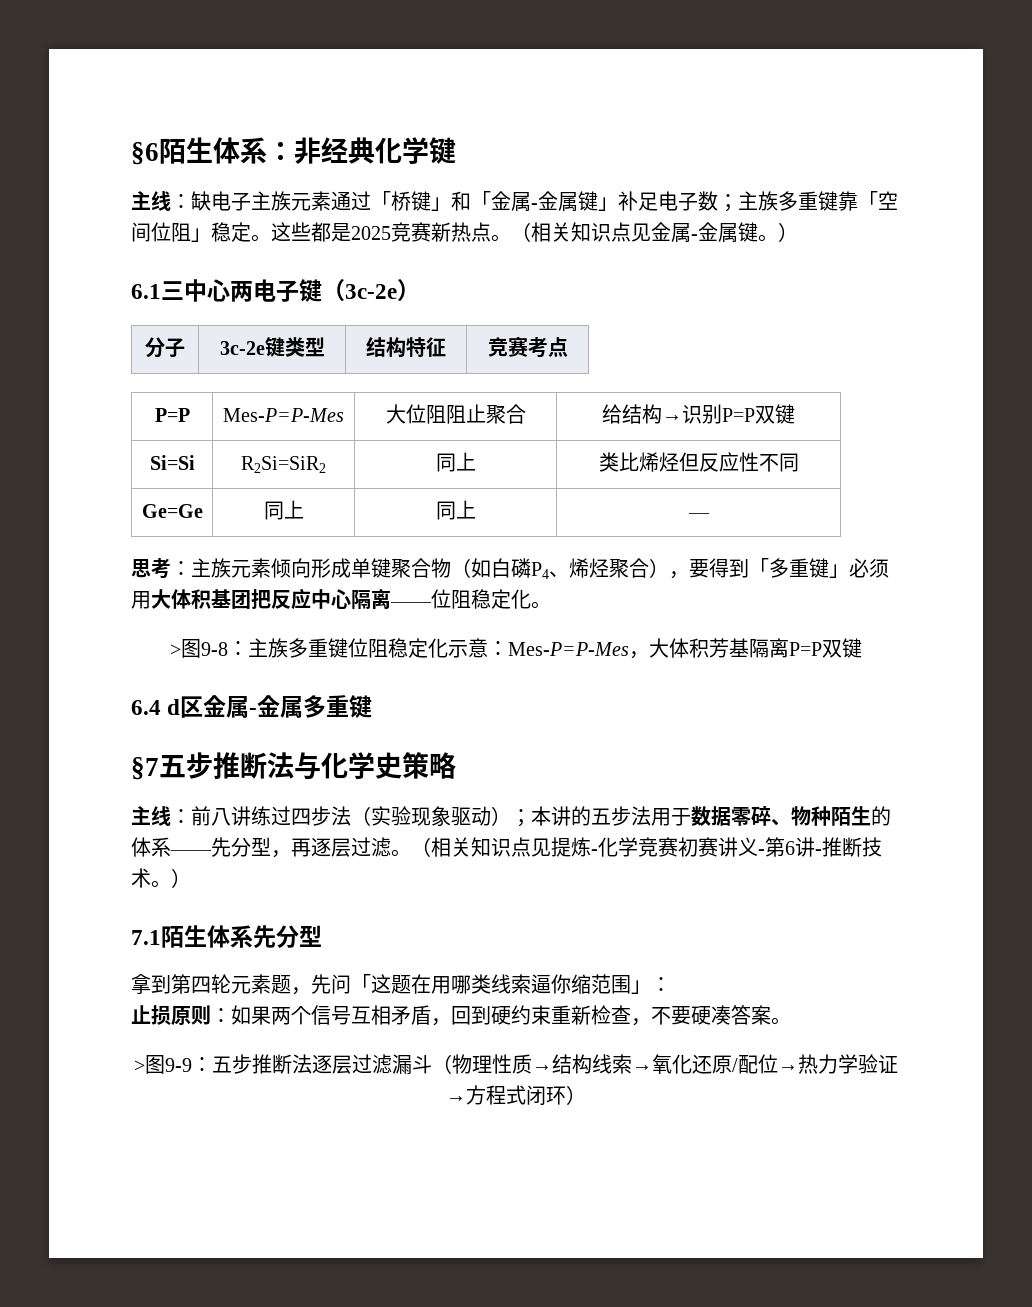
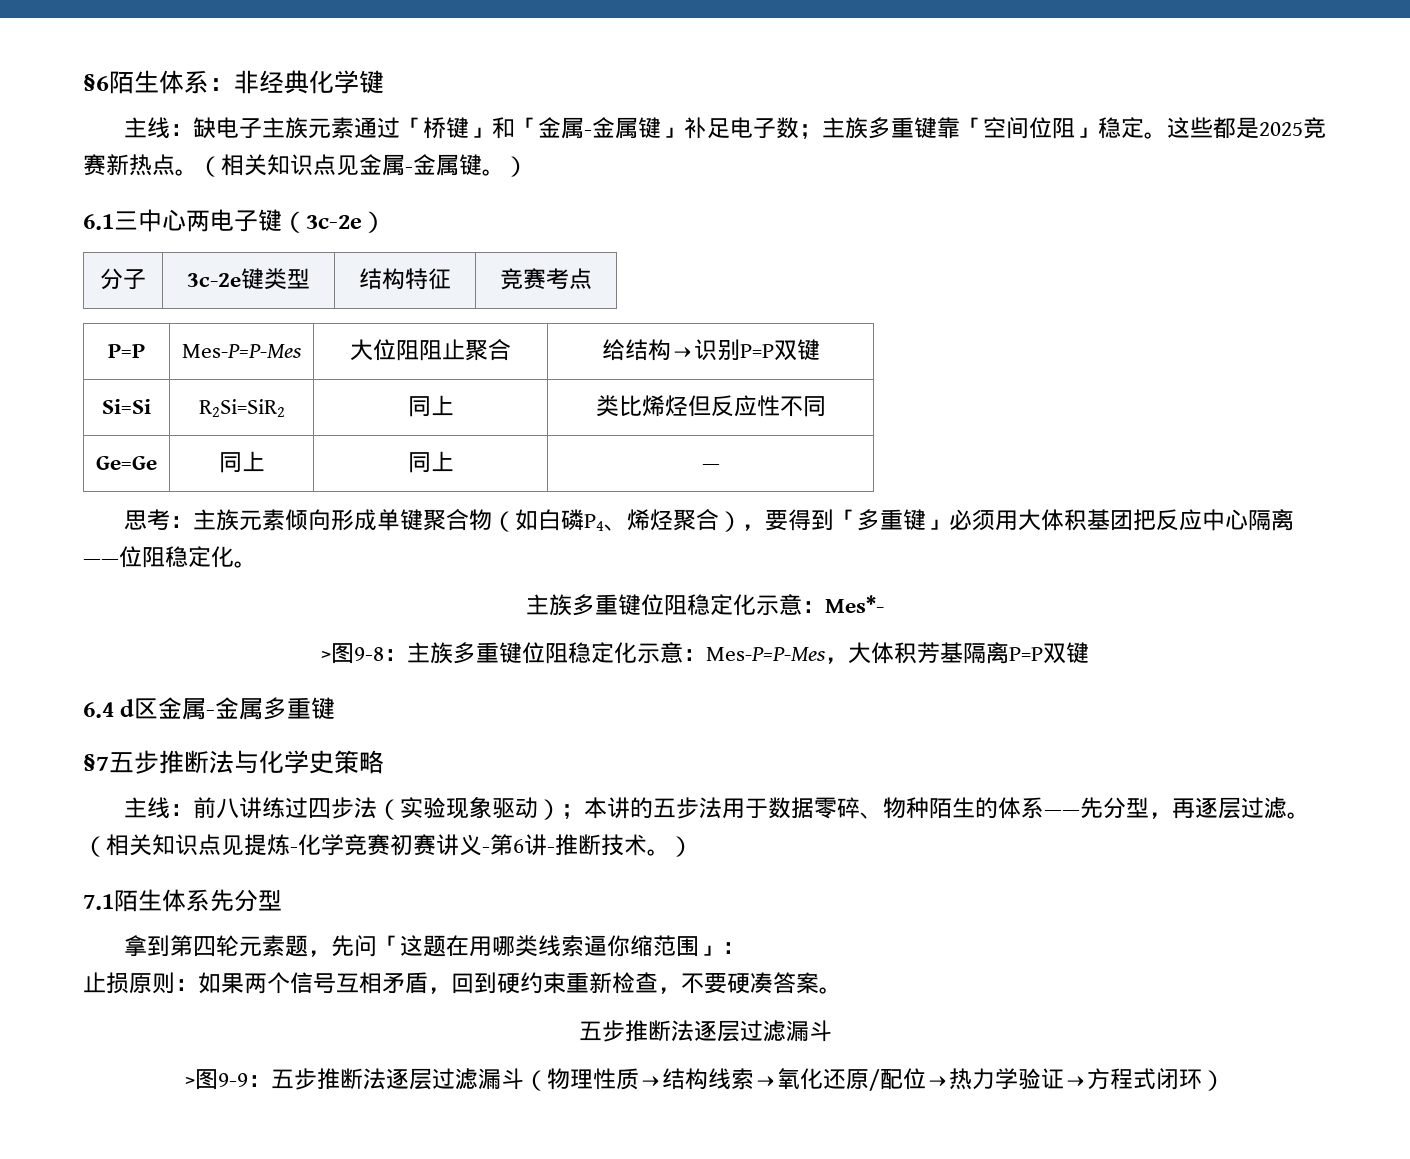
(551, 605) none -> [526,594,884,616] // 主族多重键位阻稳定化示意：Mes*-
(791, 1021) none -> [578,1020,832,1042] // 五步推断法逐层过滤漏斗

